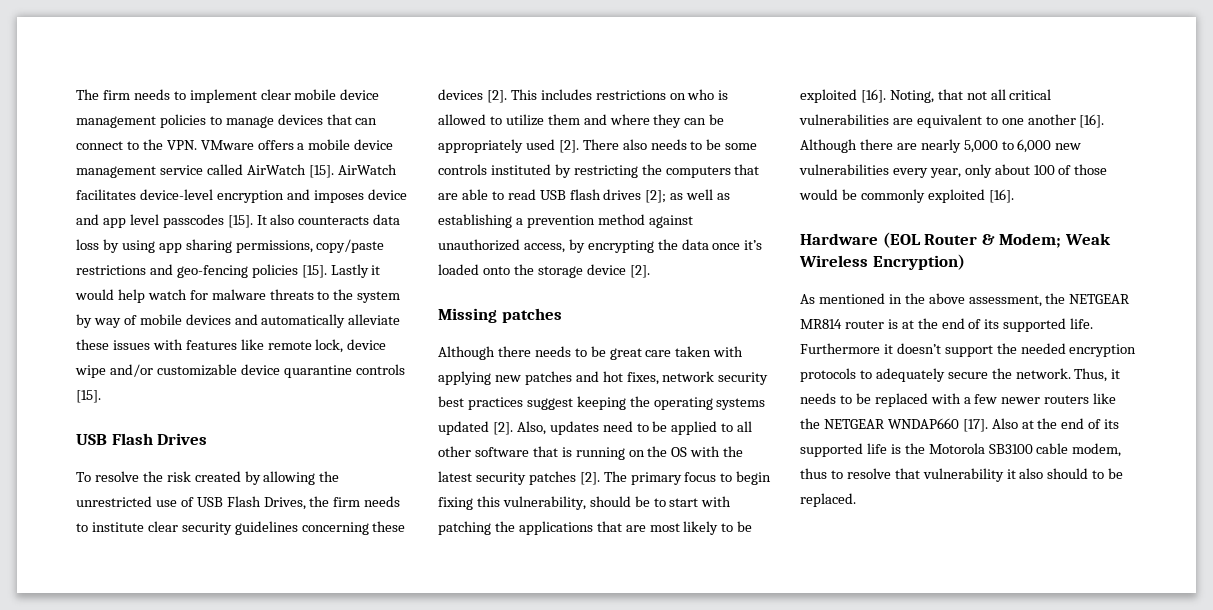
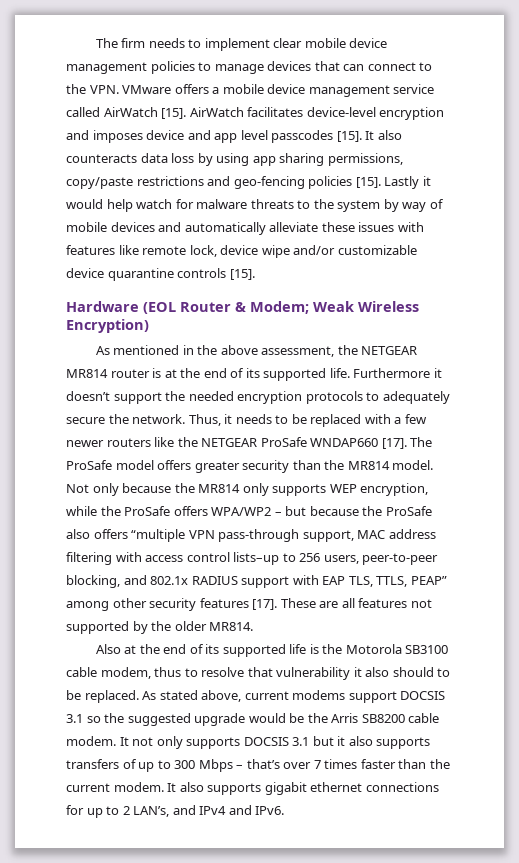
[76,433,208,445] [76,471,340,485] [76,496,401,510] [76,521,406,535] [438,89,729,103] [438,114,725,128] [438,139,758,153] [438,164,760,178] [438,189,731,203] [438,214,693,228] [438,239,763,253] [438,264,650,278] [438,308,562,323] [438,346,744,360] [438,371,769,385] [438,396,766,410] [438,421,753,435] [438,446,744,460] [438,471,772,485] [438,496,732,510] [438,521,753,535] [800,89,1052,103] [799,114,1105,128] [800,139,1082,153] [799,164,1108,178] [799,189,1014,203] // USB Flash Drives // To resolve the risk created by allowing the unrestricted use of USB Flash Drives, the firm needs to institute clear security guidelines concerning these devices [2]. This includes restrictions on who is allowed to utilize them and where they can be appropriately used [2]. There also needs to be some controls instituted by restricting the computers that are able to read USB flash drives [2]; as well as establishing a prevention method against unauthorized access, by encrypting the data once it’s loaded onto the storage device [2]. // Missing patches // Although there needs to be great care taken with applying new patches and hot fixes, network security best practices suggest keeping the operating systems updated [2]. Also, updates need to be applied to all other software that is running on the OS with the latest security patches [2]. The primary focus to begin fixing this vulnerability, should be to start with patching the applications that are most likely to be exploited [16]. Noting, that not all critical vulnerabilities are equivalent to one another [16]. Although there are nearly 5,000 to 6,000 new vulnerabilities every year, only about 100 of those would be commonly exploited [16]. -> (255, 274) none
(885, 424) none -> [260,437,307,447] ProSafe
(988, 425) none -> [410,437,433,447] [66,460,434,473] [66,483,429,496] [66,506,432,516] [66,529,436,542] [66,552,439,565] [66,575,447,588] [66,598,432,611] [66,621,254,634] The ProSafe model offers greater security than the MR814 model. Not only because the MR814 only supports WEP encryption, while the ProSafe offers WPA/WP2 – but because the ProSafe also offers “multiple VPN pass-through support, MAC address filtering with access control lists–up to 256 users, peer-to-peer blocking, and 802.1x RADIUS support with EAP TLS, TTLS, PEAP” among other security features [17]. These are all features not supported by the older MR814. //
(856, 500) none -> [142,690,446,703] [66,713,440,726] [66,736,431,749] [66,759,450,772] [66,782,439,795] [66,805,285,818] As stated above, current modems support DOCSIS 3.1 so the suggested upgrade would be the Arris SB8200 cable modem. It not only supports DOCSIS 3.1 but it also supports transfers of up to 300 Mbps – that’s over 7 times faster than the current modem. It also supports gigabit ethernet connections for up to 2 LAN’s, and IPv4 and IPv6.

